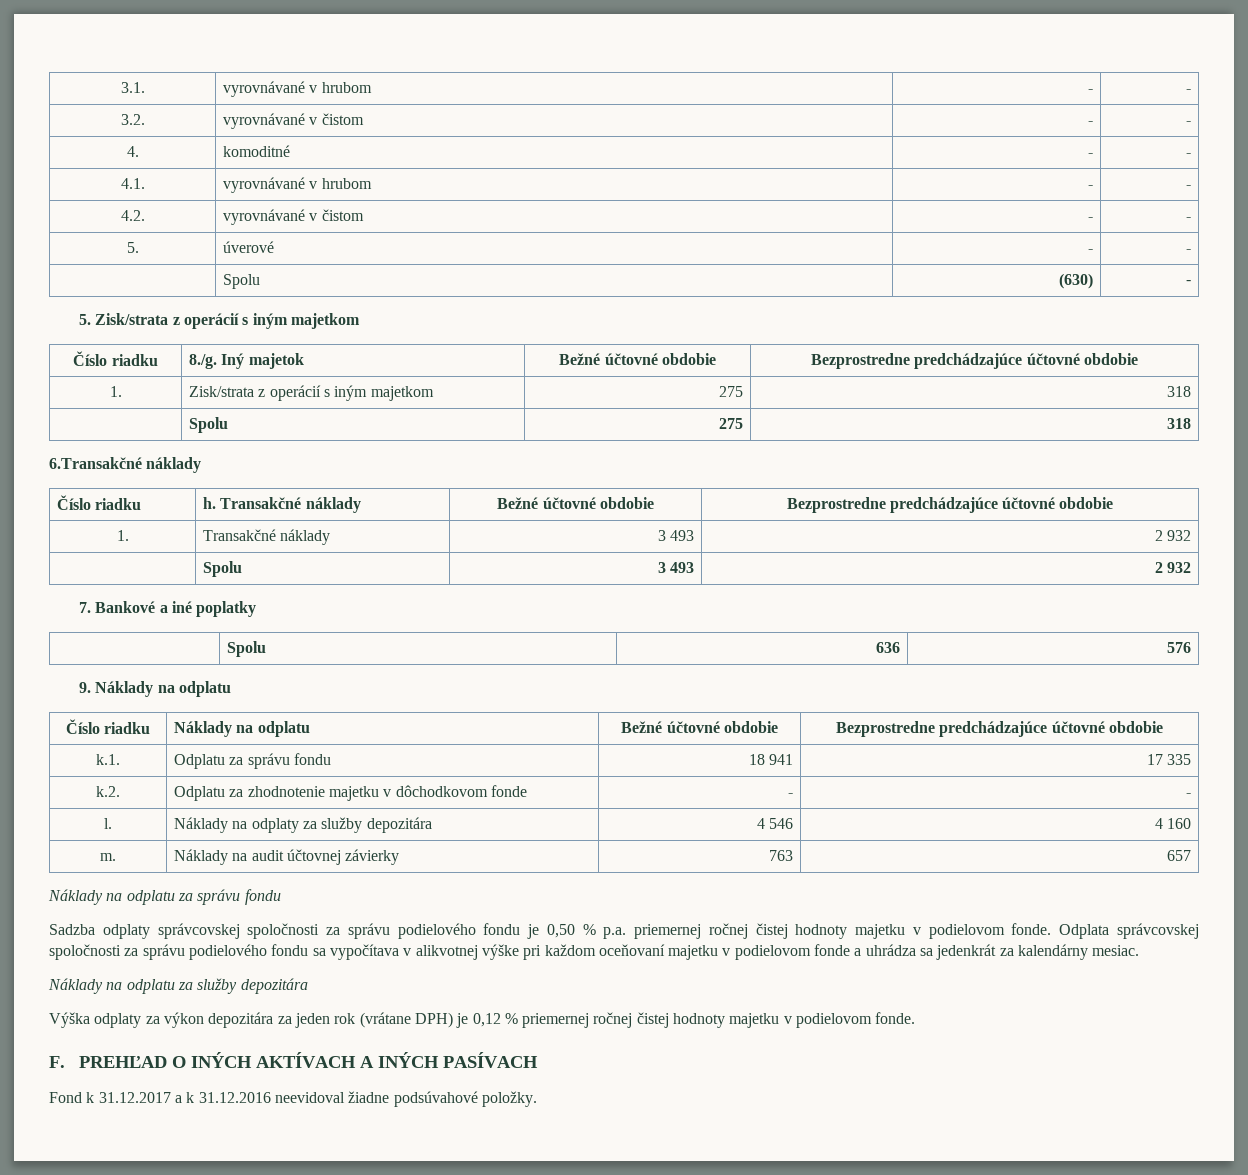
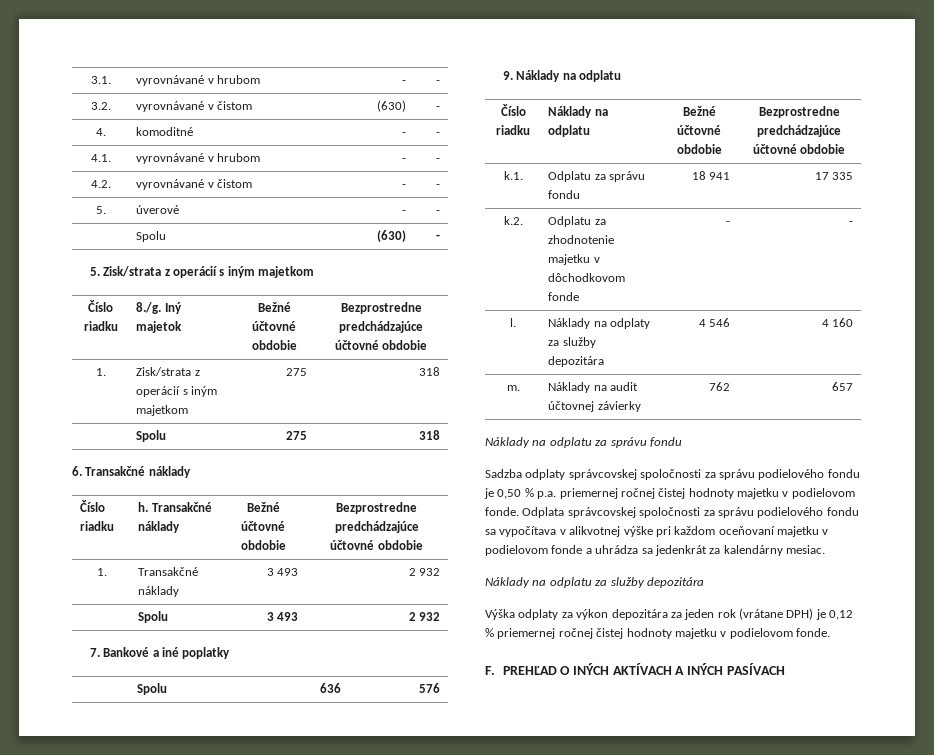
[1087,121,1093,125] - -> [376,100,406,112] (630)
[49,457,142,469] 6.Transakčné -> [72,466,146,476] 6. Transakčné
[768,850,793,861] 763 -> [708,382,730,391] 762
[49,1091,537,1107] // Fond k 31.12.2017 a k 31.12.2016 neevidoval žiadne podsúvahové položky. -> (785, 669) none

